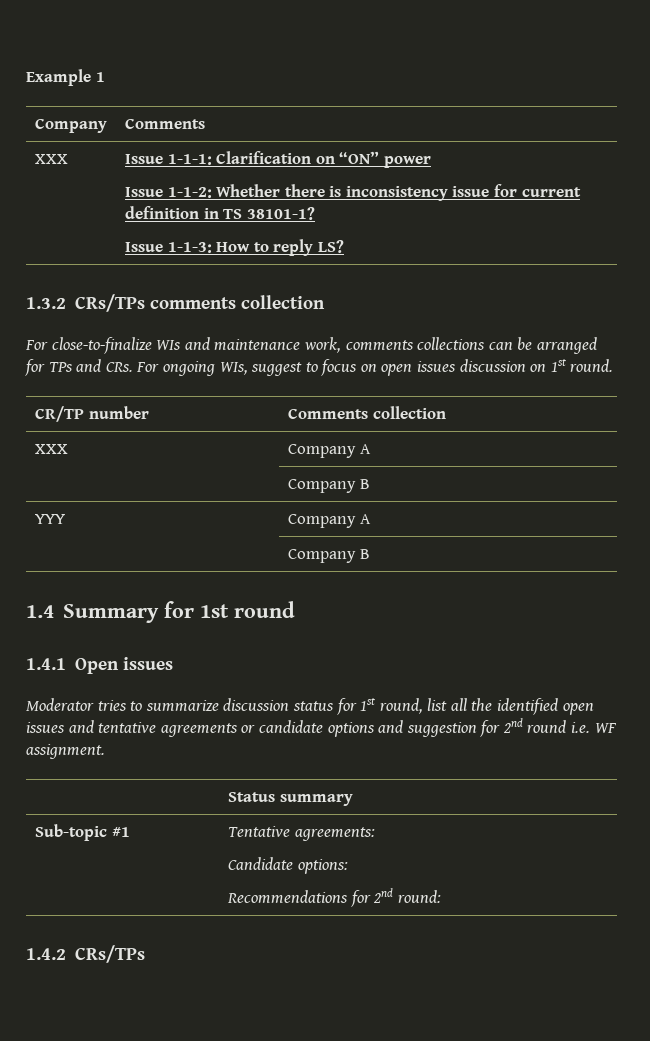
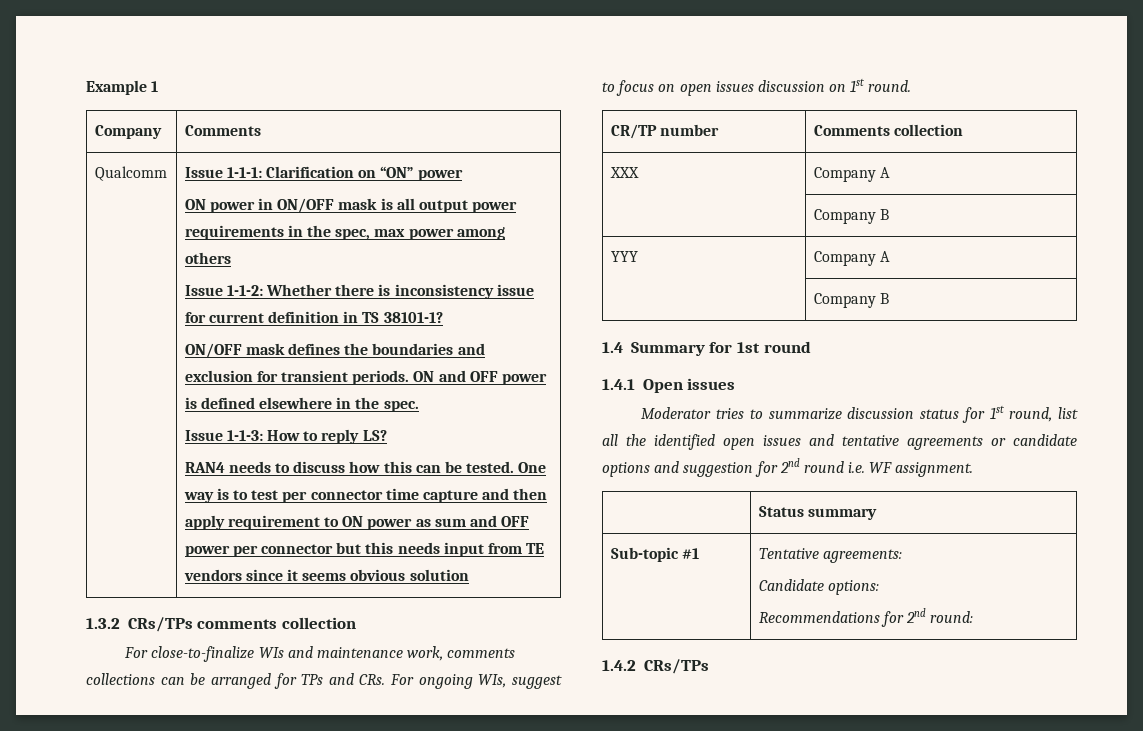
[34,154,68,164] XXX -> [94,166,167,181] Qualcomm
(431, 162) none -> [184,198,518,213] [184,225,505,240] [184,252,231,264] // ON power in ON/OFF mask is all output power requirements in the spec, max power among others
(315, 213) none -> [184,343,485,358] [184,370,548,385] [184,397,419,412] // ON/OFF mask defines the boundaries and exclusion for transient periods. ON and OFF power is defined elsewhere in the spec.
(344, 246) none -> [184,461,547,473] [183,488,548,503] [184,515,530,530] [184,542,545,557] [183,569,469,581] // RAN4 needs to discuss how this can be tested. One way is to test per connector time capture and then apply requirement to ON power as sum and OFF power per connector but this needs input from TE vendors since it seems obvious solution

